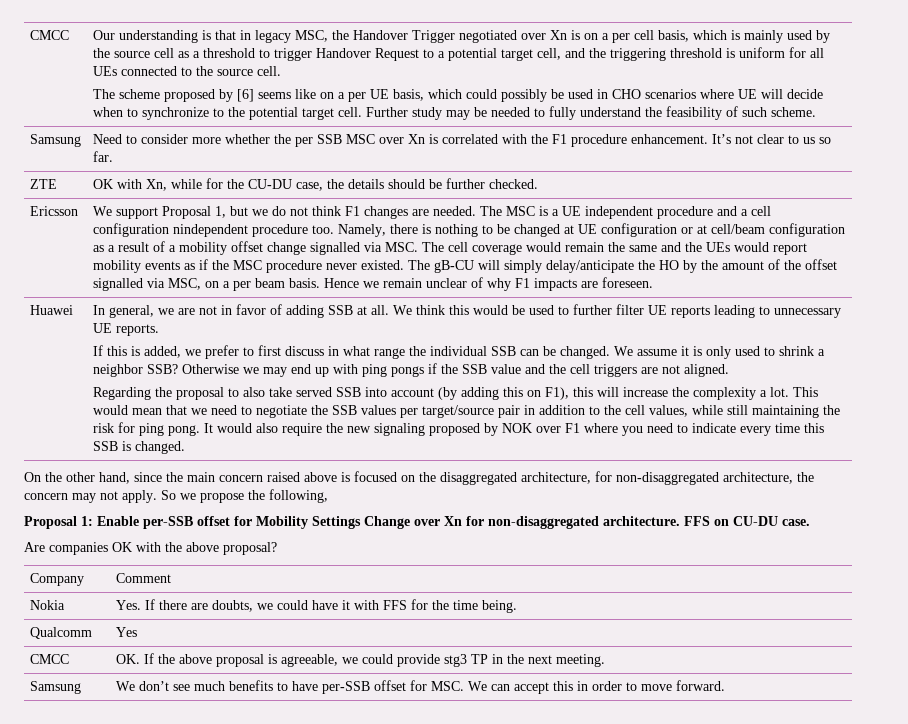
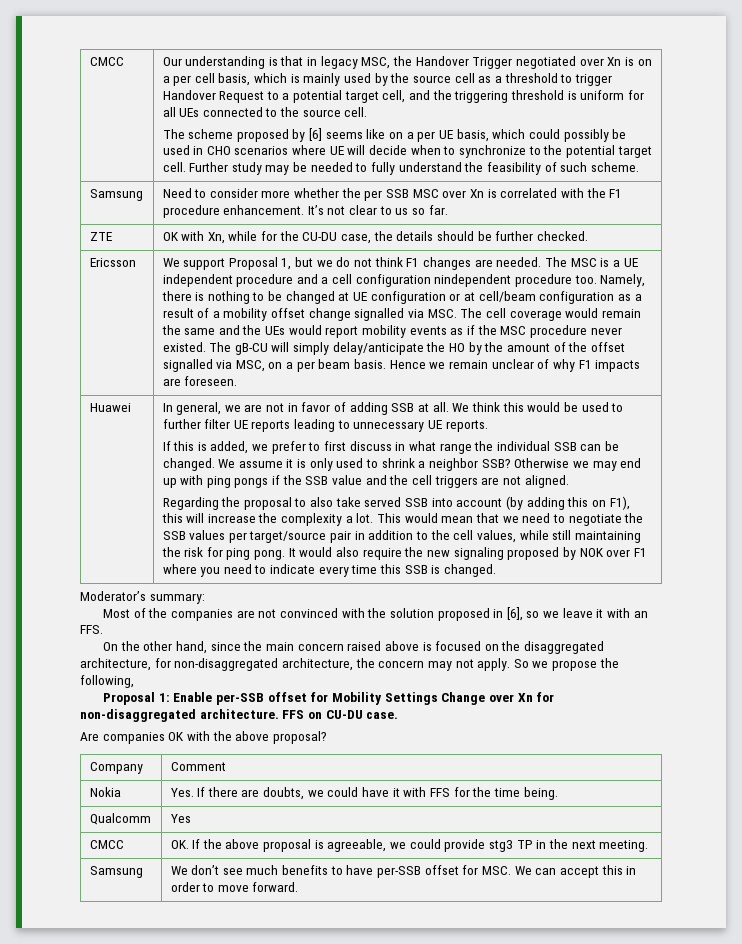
(185, 447) none -> [80,591,205,604] [103,607,648,621] [80,625,103,634] // Moderator’s summary: // Most of the companies are not convinced with the solution proposed in [6], so we leave it with an FFS.

